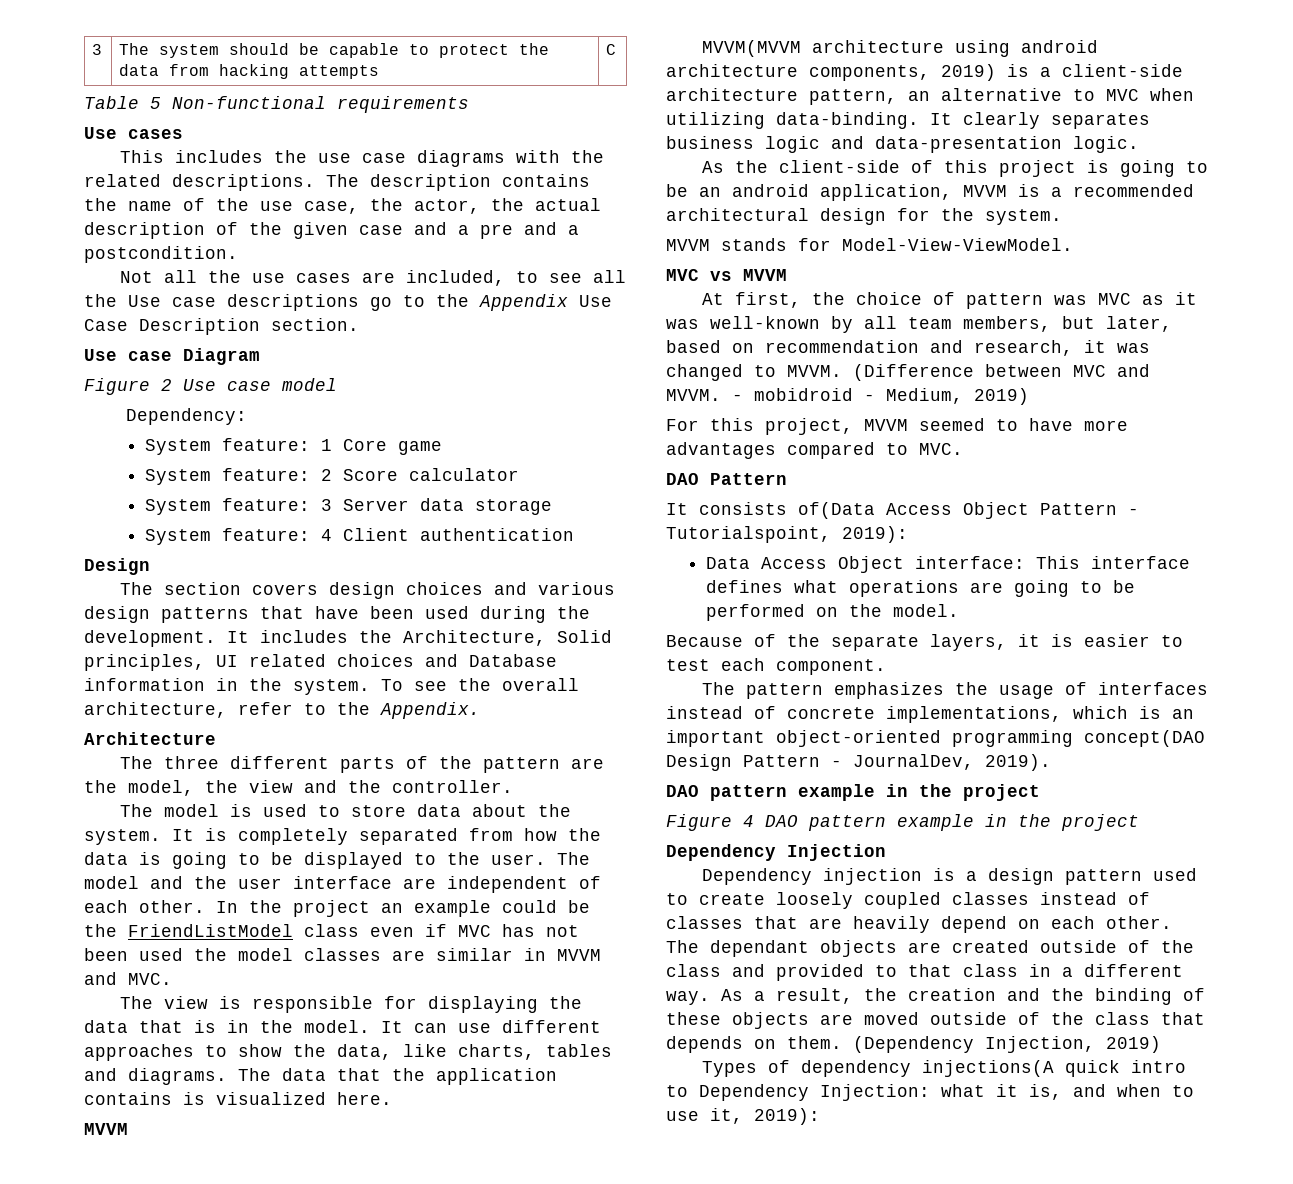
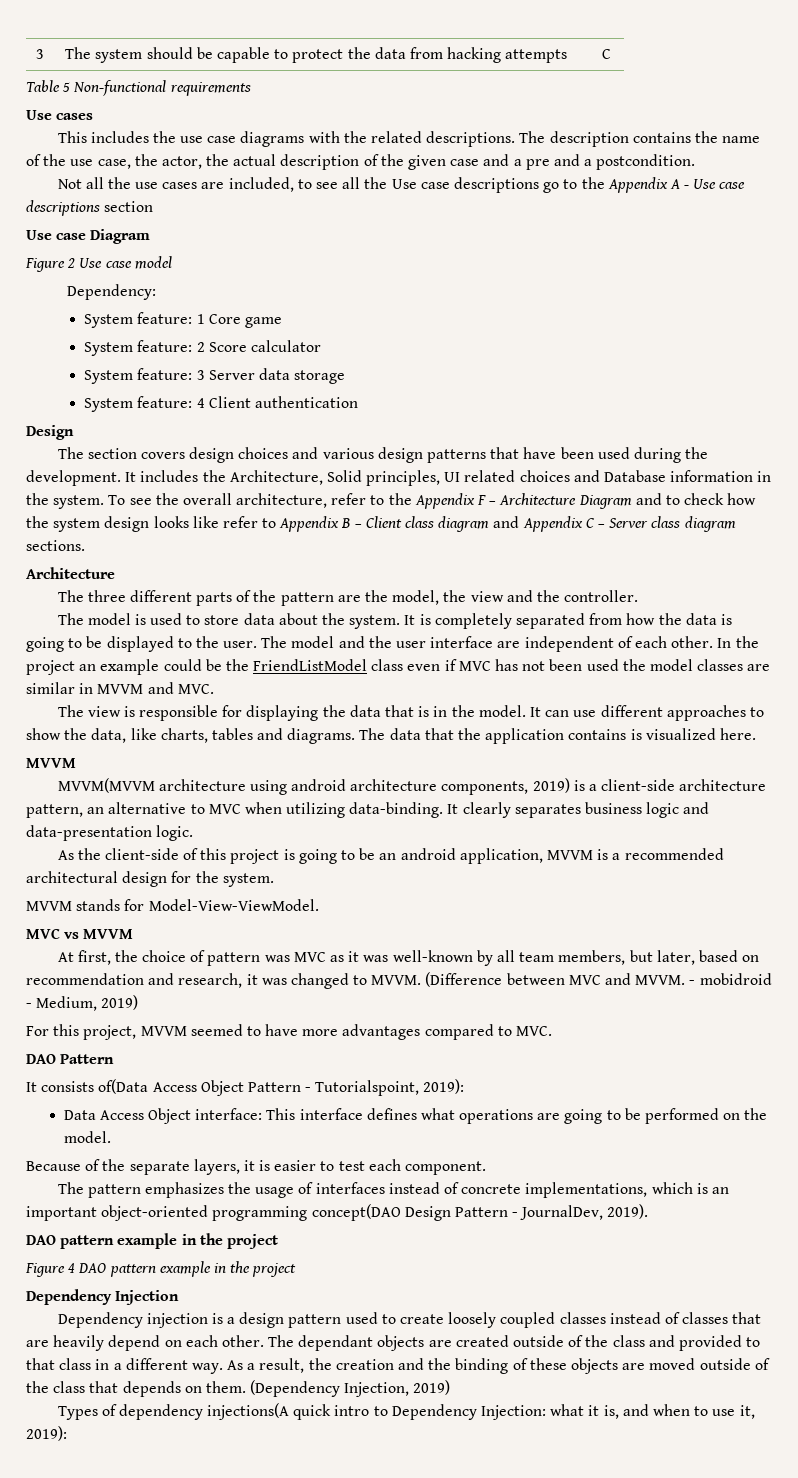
[579,295,612,307] [84,318,359,335] Use Case Description section. -> [669,179,746,189] [26,200,154,216] A - Use case descriptions section
[380,702,480,719] Appendix. -> [414,493,757,509] [26,516,736,532] [26,540,85,551] Appendix F – Architecture Diagram and to check how the system design looks like refer to Appendix B – Client class diagram and Appendix C – Server class diagram sections.

